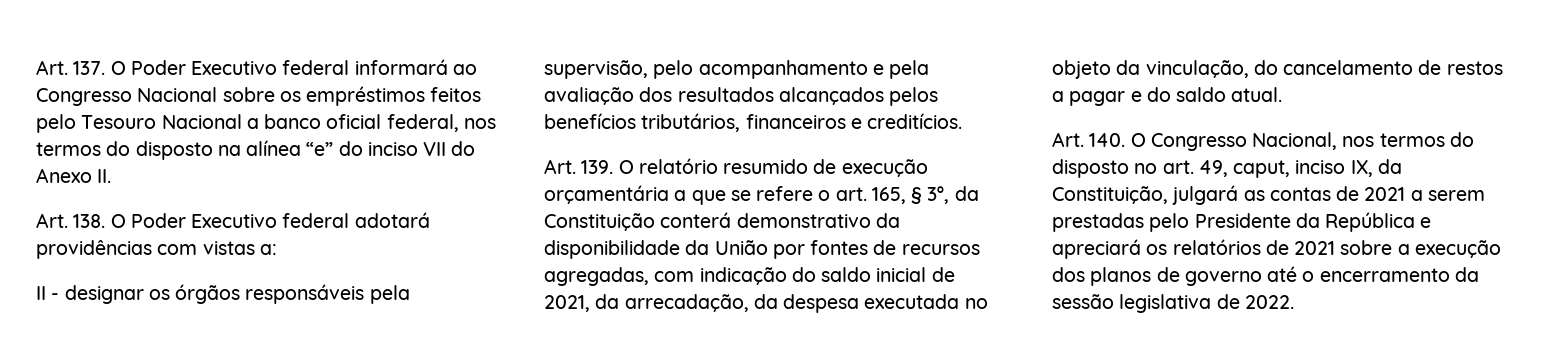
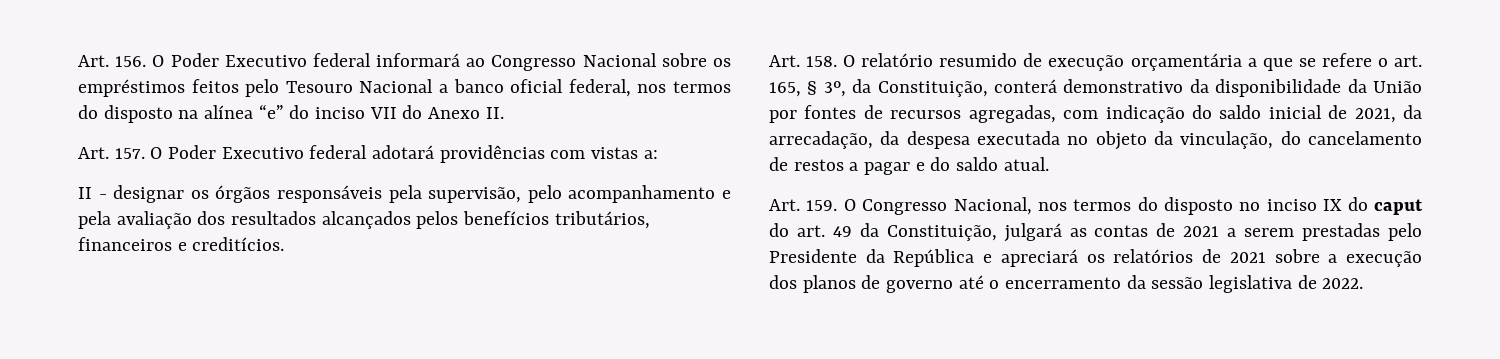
[36,60,106,75] Art. 137. -> [78,55,147,67] Art. 156.
[73,214,106,228] 138. -> [114,148,145,159] 157.
[581,160,614,174] 139. -> [806,56,838,67] 158.
[544,213,655,231] Constituição -> [877,81,988,97] Constituição,
[1089,133,1126,147] 140. -> [806,200,838,211] 159.
[1162,160,1373,178] art. 49, caput, inciso IX, -> [1266,197,1423,215] [769,223,852,237] inciso IX do caput do art. 49

